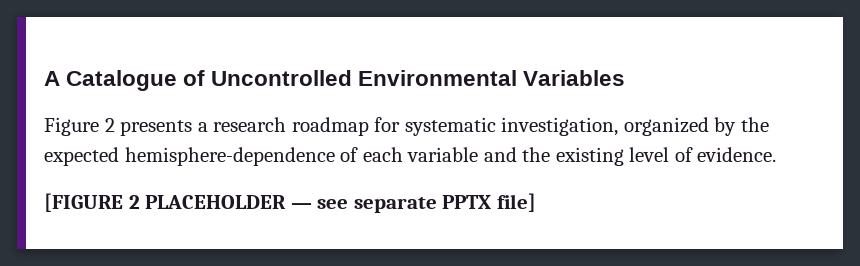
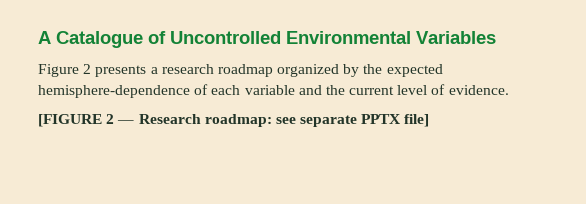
[374,117,619,136] for systematic investigation, -> (273, 70) none
[555,147,624,166] existing -> [349,86,395,95] current
[145,195,312,209] PLACEHOLDER — -> [117,114,272,127] — Research roadmap:

